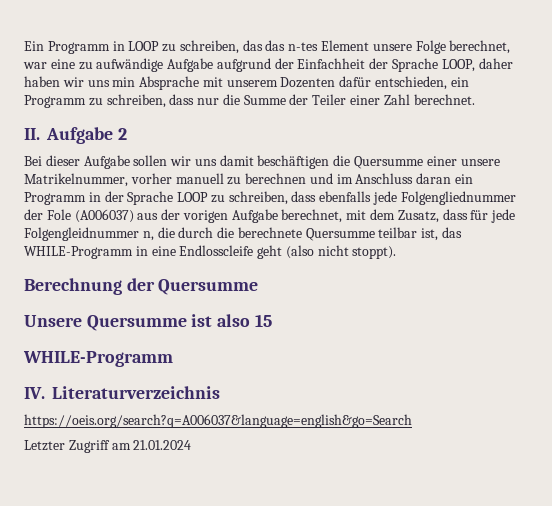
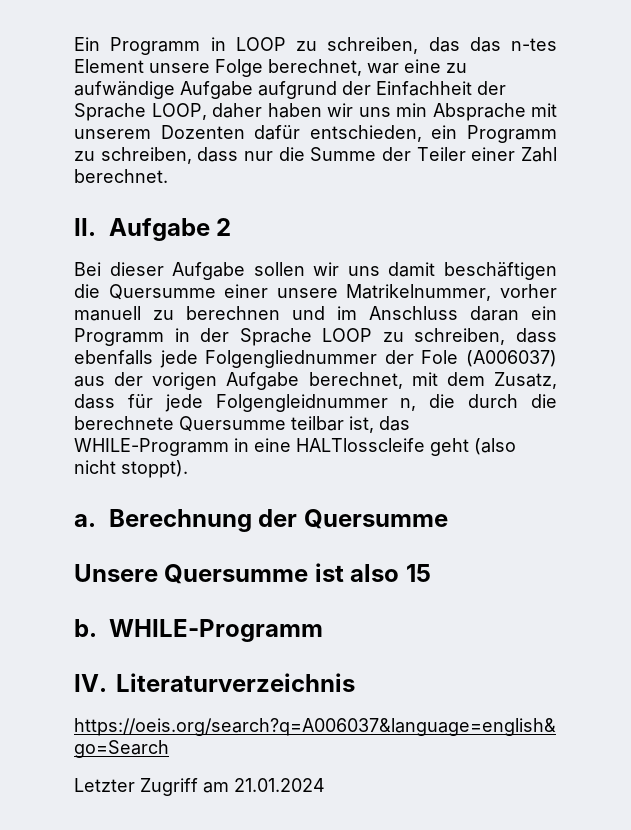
[179,245,254,256] Endlosscleife -> [296,438,425,452] HALTlosscleife
(397, 252) none -> [74,514,96,527] a.
(272, 320) none -> [74,619,97,637] b.

